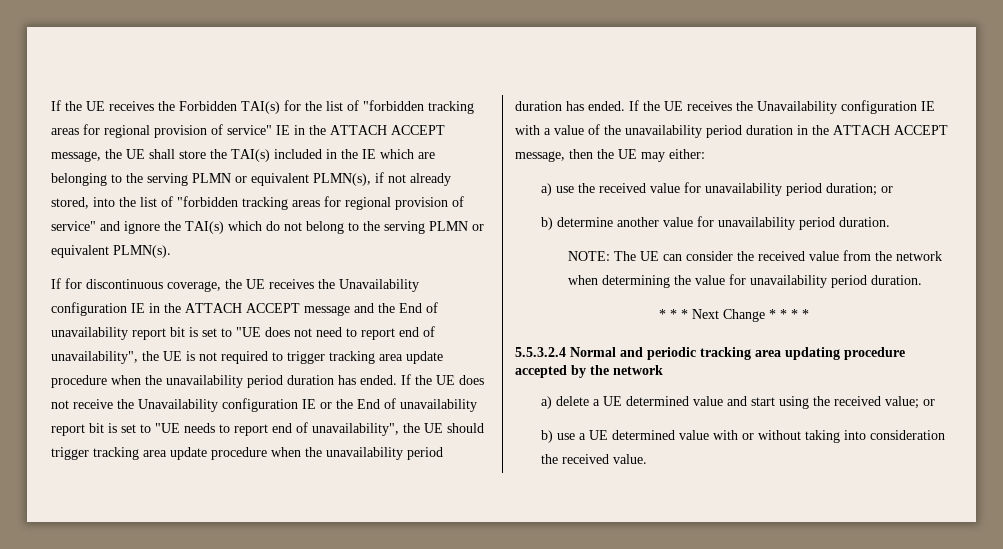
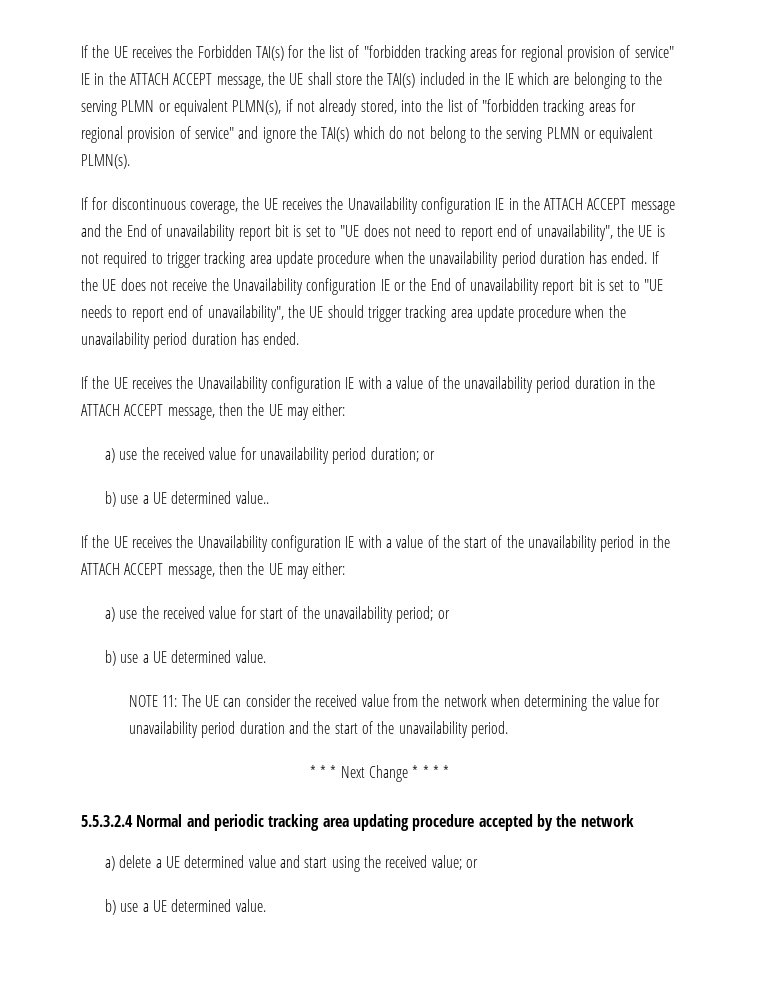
(625, 106) none -> (300, 338) //
[557,216,891,230] [567,251,610,261] determine another value for unavailability period duration. // NOTE: -> [120,491,269,504] [81,535,671,552] [81,562,346,579] [105,606,450,623] [105,650,266,666] [129,695,178,707] use a UE determined value.. // If the UE receives the Unavailability configuration IE with a value of the start of the unavailability period in the ATTACH ACCEPT message, then the UE may either: // a) use the received value for start of the unavailability period; or // b) use a UE determined value. // NOTE 11:
[870,275,922,285] duration. -> [239,721,508,738] duration and the start of the unavailability period.
[679,430,946,443] [541,454,610,464] value with or without taking into consideration the received -> (232, 905) none

